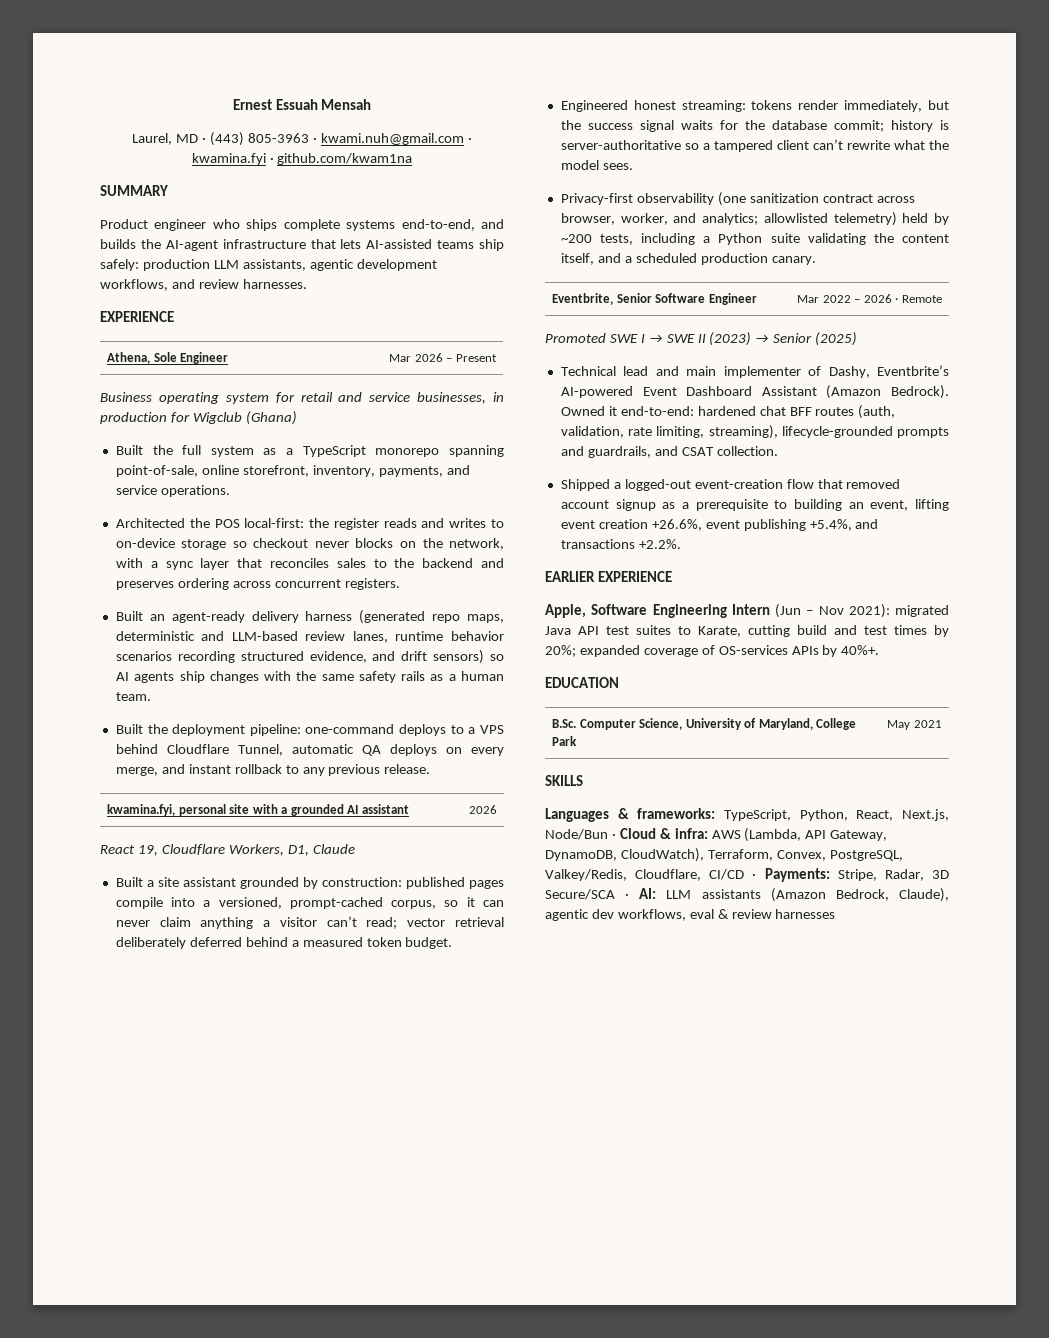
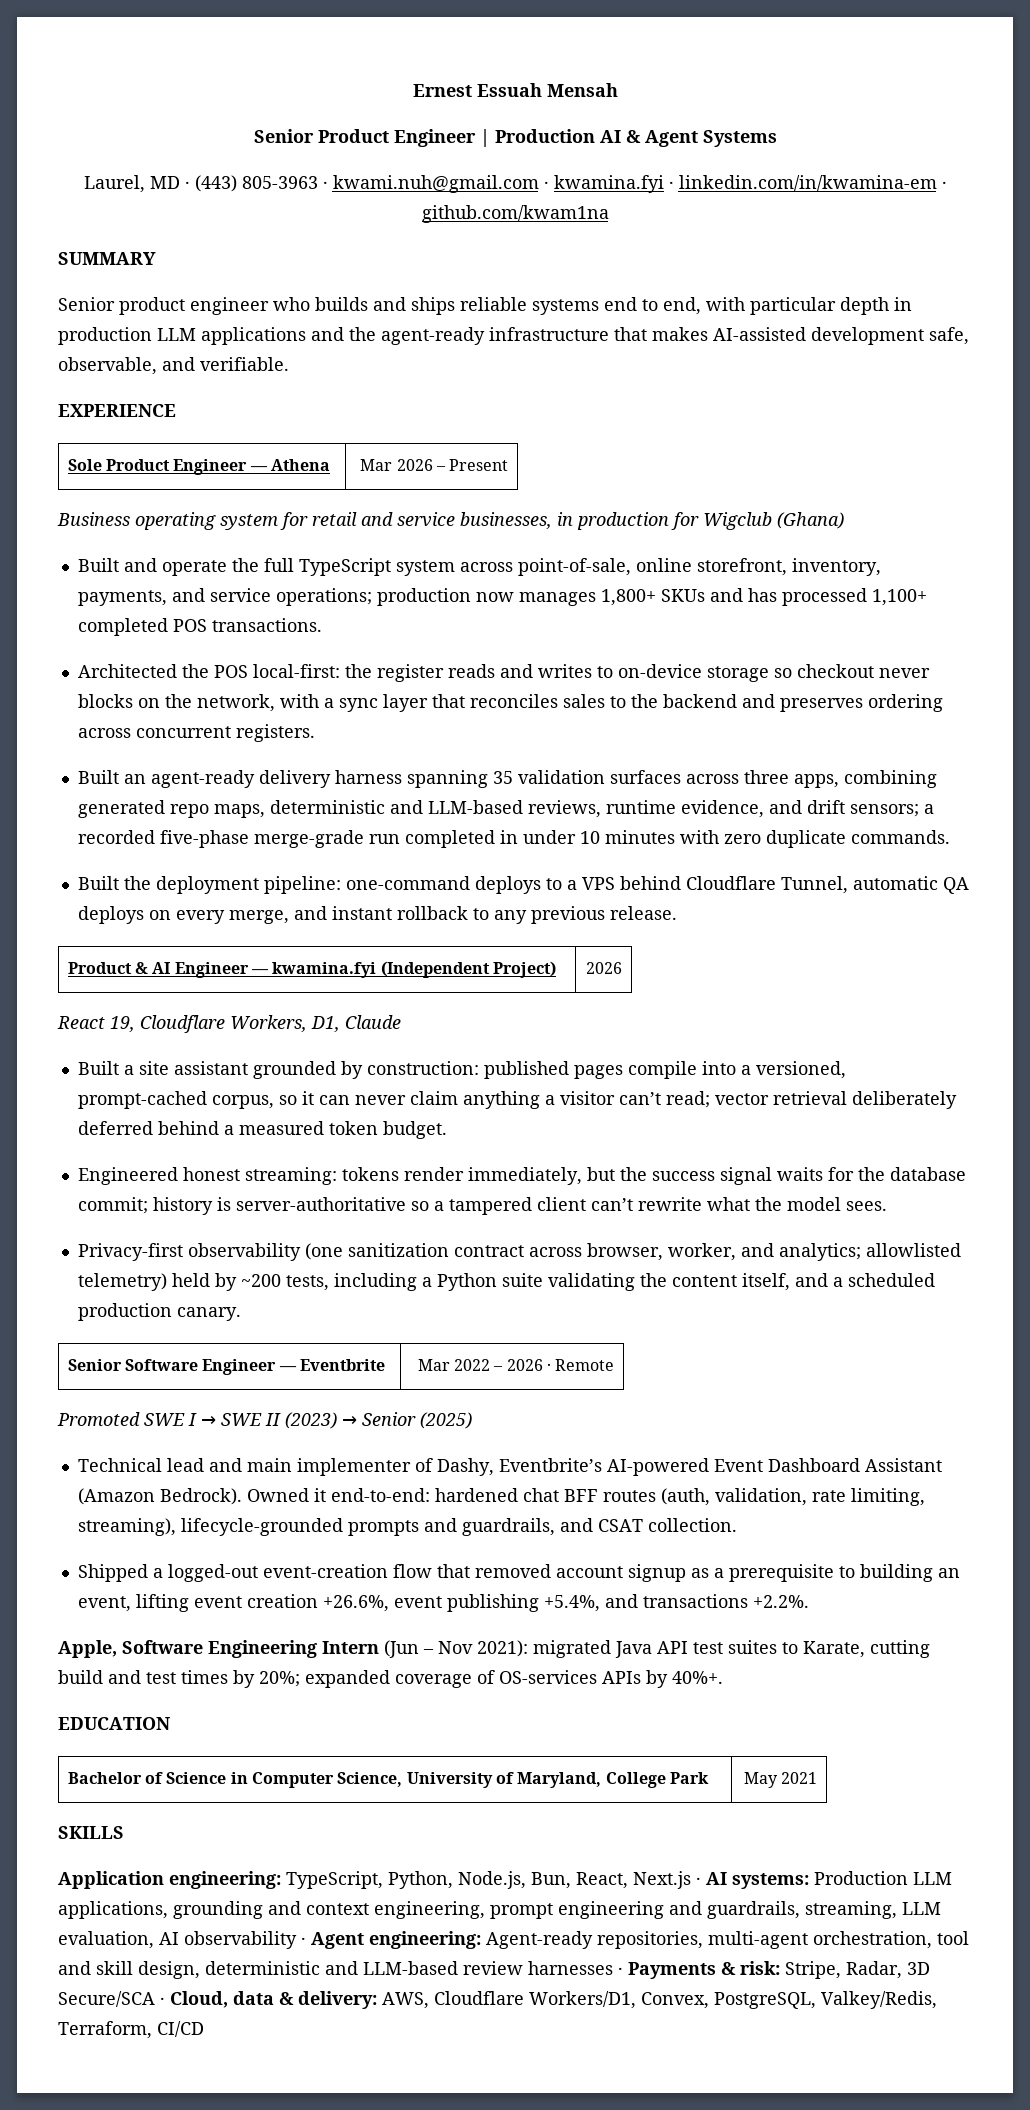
(372, 104) none -> [253,129,777,147] // Senior Product Engineer | Production AI & Agent Systems
(274, 160) none -> [678,175,947,191] linkedin.com/in/kwamina-em ·
[100,219,505,231] [100,239,504,251] [100,259,437,271] [100,279,307,291] [100,311,174,322] [107,352,229,364] Product engineer who ships complete systems end-to-end, and builds the AI-agent infrastructure that lets AI-assisted teams ship safely: production LLM assistants, agentic development workflows, and review harnesses. // EXPERIENCE // Athena, Sole Engineer -> [58,297,912,315] [58,327,969,345] [58,357,289,375] [58,404,176,417] [67,459,330,475] Senior product engineer who builds and ships reliable systems end to end, with particular depth in production LLM applications and the agent-ready infrastructure that makes AI-assisted development safe, observable, and verifiable. // EXPERIENCE // Sole Product Engineer — Athena
[152,445,504,457] the full system as a TypeScript monorepo spanning -> [123,558,513,576] and operate the full TypeScript system across
[160,485,230,497] operations. -> [275,588,927,606] [77,618,322,636] operations; production now manages 1,800+ SKUs and has processed 1,100+ completed POS transactions.
[359,610,426,624] (generated -> [406,770,937,788] [77,800,165,818] spanning 35 validation surfaces across three apps, combining generated
[305,631,504,643] [115,650,504,664] [115,671,504,683] [115,692,151,701] review lanes, runtime behavior scenarios recording structured evidence, and drift sensors) so AI agents ship changes with the same safety rails as a human team. -> [527,800,934,818] [77,830,950,848] reviews, runtime evidence, and drift sensors; a recorded five-phase merge-grade run completed in under 10 minutes with zero duplicate commands.
[107,804,409,816] kwamina.fyi, personal site with a grounded AI assistant -> [67,961,556,978] Product & AI Engineer — kwamina.fyi (Independent Project)
[552,293,614,305] Eventbrite, -> (241, 1314) none
(757, 299) none -> [278,1359,385,1371] — Eventbrite
[545,571,672,582] // EARLIER EXPERIENCE -> (809, 1601) none
[552,719,577,728] B.Sc. -> [67,1772,248,1784] Bachelor of Science in
[545,808,949,822] [545,828,888,842] [545,848,903,862] [545,868,830,882] Languages & frameworks: TypeScript, Python, React, Next.js, Node/Bun · Cloud & infra: AWS (Lambda, API Gateway, DynamoDB, CloudWatch), Terraform, Convex, PostgreSQL, Valkey/Redis, Cloudflare, CI/CD · Payments: -> [58,1871,952,1889] [58,1901,941,1919] [58,1931,969,1949] [58,1961,780,1979] Application engineering: TypeScript, Python, Node.js, Bun, React, Next.js · AI systems: Production LLM applications, grounding and context engineering, prompt engineering and guardrails, streaming, LLM evaluation, AI observability · Agent engineering: Agent-ready repositories, multi-agent orchestration, tool and skill design, deterministic and LLM-based review harnesses · Payments & risk:
[639,888,949,902] [545,909,836,921] AI: LLM assistants (Amazon Bedrock, Claude), agentic dev workflows, eval & review harnesses -> [170,1991,937,2009] [58,2021,204,2039] Cloud, data & delivery: AWS, Cloudflare Workers/D1, Convex, PostgreSQL, Valkey/Redis, Terraform, CI/CD

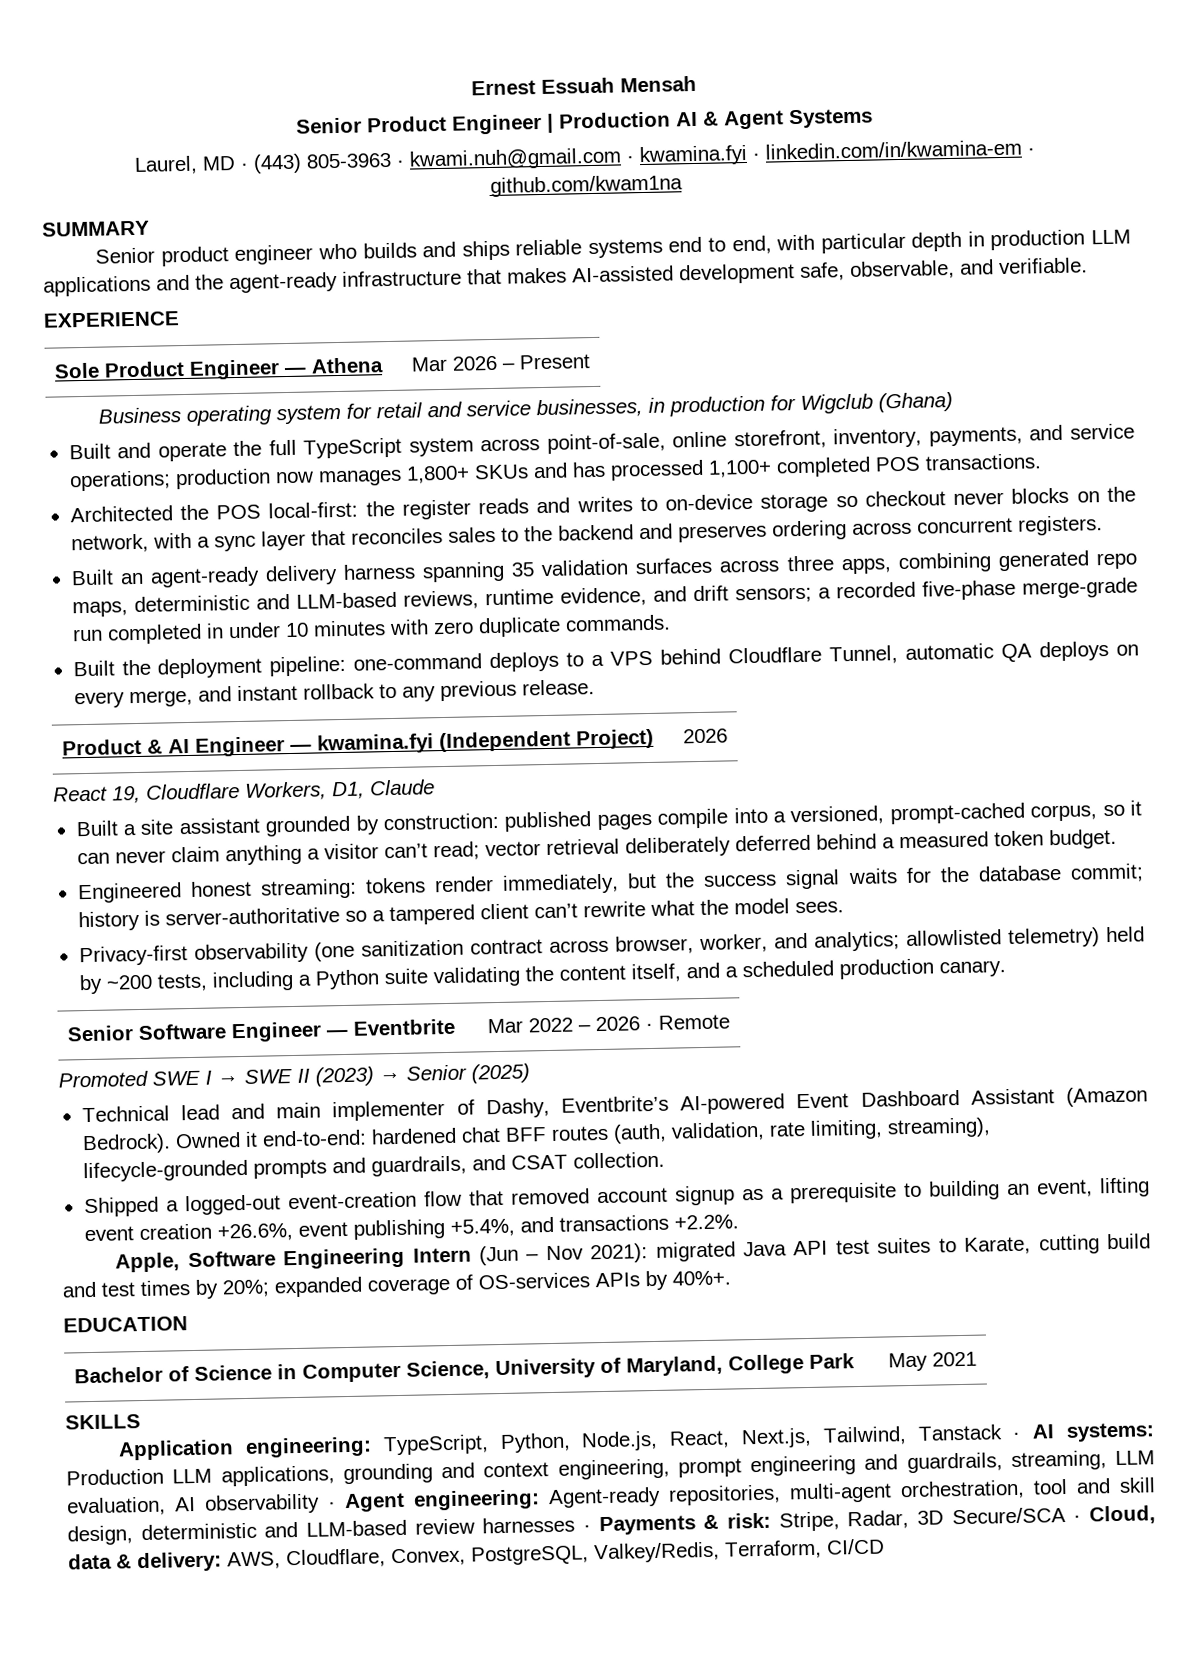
[531,1871,691,1889] Bun, React, Next.js -> [669,1424,1003,1449] React, Next.js, Tailwind, Tanstack
[434,1991,636,2009] Cloudflare Workers/D1, -> [286,1548,386,1569] Cloudflare,

